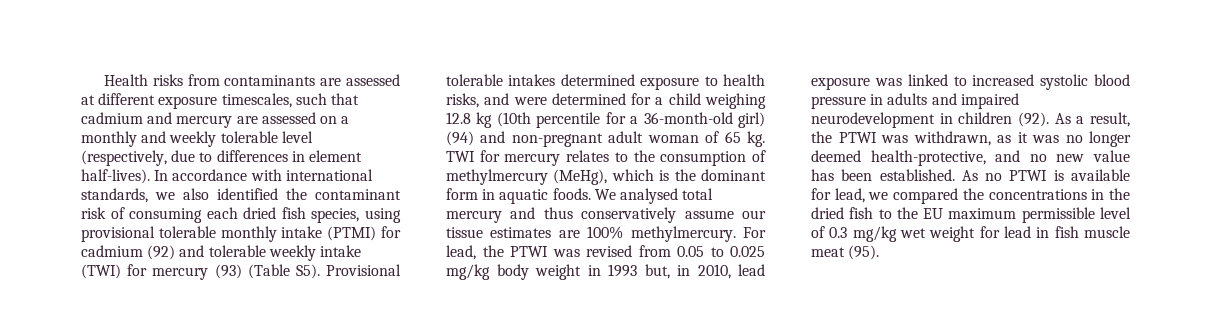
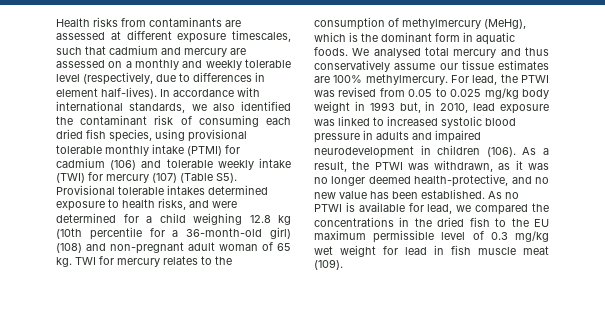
[147,245,176,260] (92) -> [110,160,137,170] (106)
[214,264,242,279] (93) -> [152,173,177,183] (107)
[446,131,474,146] (94) -> [56,243,82,253] (108)
[1018,112,1049,127] (92). -> [486,147,516,157] (106).
[848,245,880,260] (95). -> [314,259,343,270] (109).

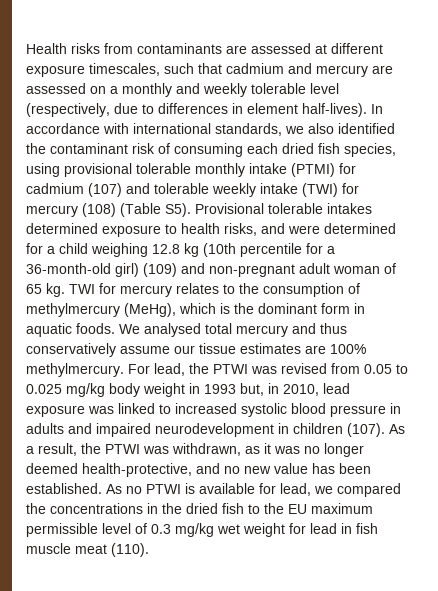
[110,160,137,170] (106) -> [88,183,122,197] (107)
[152,173,177,183] (107) -> [82,203,116,217] (108)
[56,243,82,253] (108) -> [143,263,177,277] (109)
[486,147,516,157] (106). -> [347,423,385,437] (107).
[314,259,343,270] (109). -> [111,543,149,557] (110).

